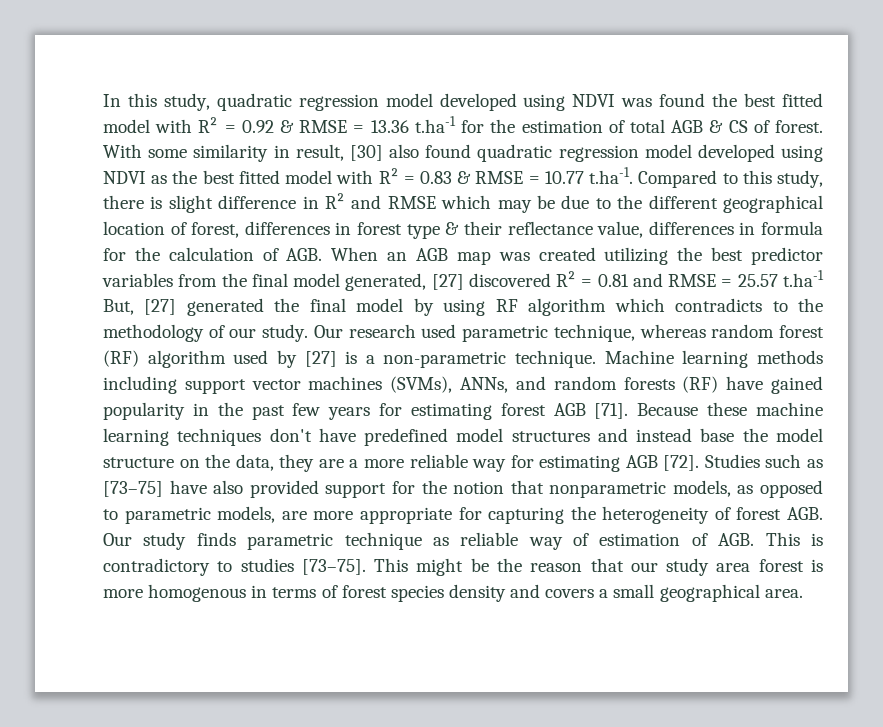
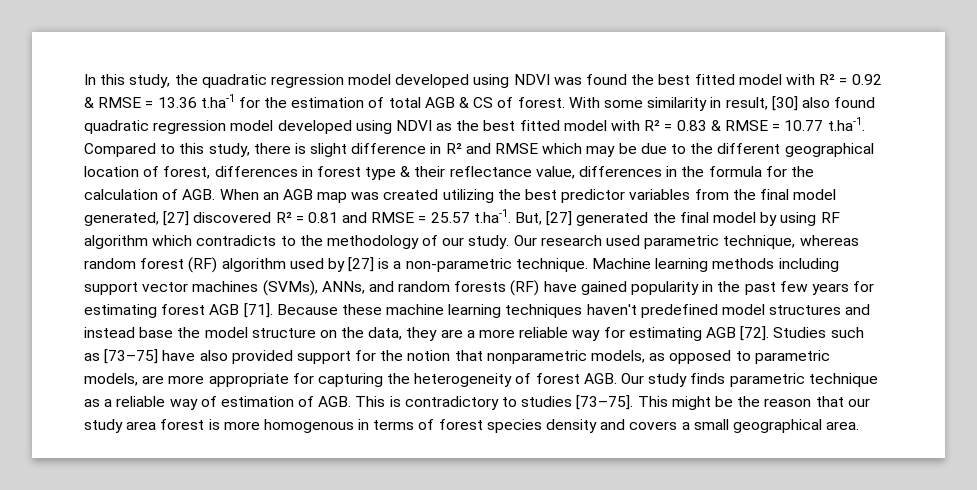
(210, 102) none -> [174,74,198,85] the
(756, 228) none -> [681,166,705,177] the
[782,270,824,287] t.ha-1 -> [473,209,511,223] t.ha-1.
[269,428,356,442] don't have -> [586,304,637,315] haven't
(449, 541) none -> [104,399,113,407] a

